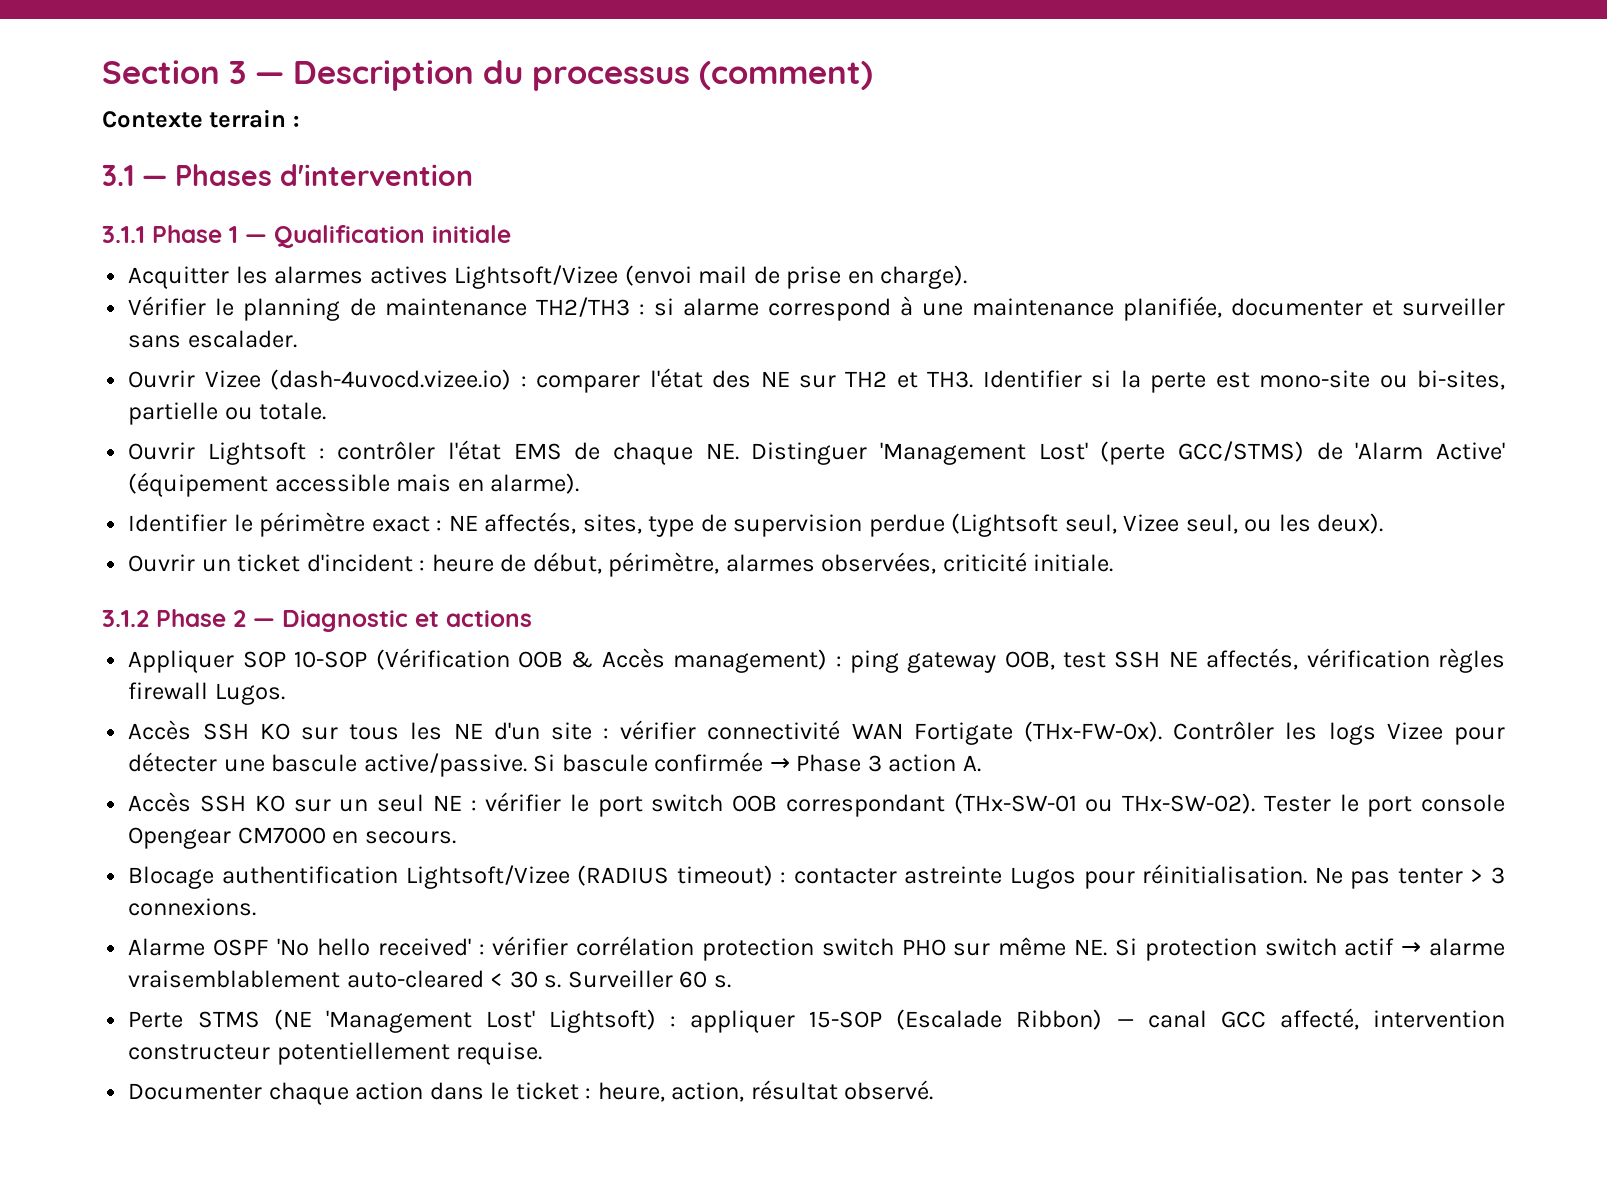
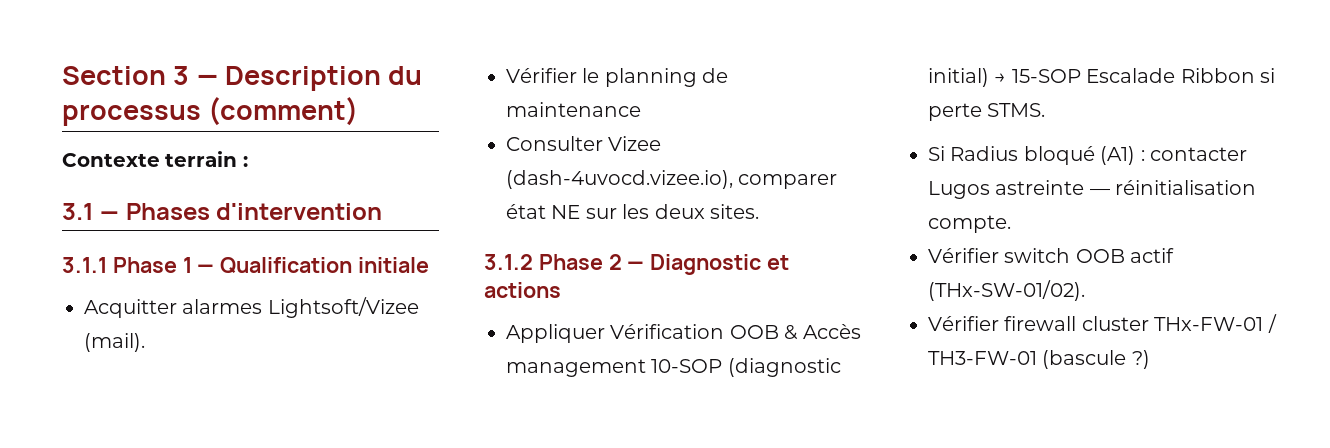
[235,265,968,289] les alarmes actives Lightsoft/Vizee (envoi mail de prise en charge). -> [182,297,419,318] [84,333,145,352] alarmes Lightsoft/Vizee (mail).
[535,296,1505,321] [128,330,297,348] [128,368,1506,393] [128,402,327,425] [128,440,1505,465] [128,472,580,497] [128,512,1384,537] [128,552,1114,577] TH2/TH3 : si alarme correspond à une maintenance planifiée, documenter et surveiller sans escalader. // Ouvrir Vizee (dash-4uvocd.vizee.io) : comparer l'état des NE sur TH2 et TH3. Identifier si la perte est mono-site ou bi-sites, partielle ou totale. // Ouvrir Lightsoft : contrôler l'état EMS de chaque NE. Distinguer 'Management Lost' (perte GCC/STMS) de 'Alarm Active' (équipement accessible mais en alarme). // Identifier le périmètre exact : NE affectés, sites, type de supervision perdue (Lightsoft seul, Vizee seul, ou les deux). // Ouvrir un ticket d'incident : heure de début, périmètre, alarmes observées, criticité initiale. -> [506,136,662,151] [506,170,838,189] [506,204,759,219] // Consulter Vizee (dash-4uvocd.vizee.io), comparer état NE sur les deux sites.
[242,648,1506,673] [128,682,285,705] [128,720,1505,745] [128,752,981,777] [128,792,1506,817] [128,827,456,849] [128,864,1505,889] [128,898,257,916] [128,936,1505,961] [128,970,731,988] [128,1008,1505,1033] [128,1042,543,1065] [128,1080,934,1105] SOP 10-SOP (Vérification OOB & Accès management) : ping gateway OOB, test SSH NE affectés, vérification règles firewall Lugos. // Accès SSH KO sur tous les NE d'un site : vérifier connectivité WAN Fortigate (THx-FW-0x). Contrôler les logs Vizee pour détecter une bascule active/passive. Si bascule confirmée → Phase 3 action A. // Accès SSH KO sur un seul NE : vérifier le port switch OOB correspondant (THx-SW-01 ou THx-SW-02). Tester le port console Opengear CM7000 en secours. // Blocage authentification Lightsoft/Vizee (RADIUS timeout) : contacter astreinte Lugos pour réinitialisation. Ne pas tenter > 3 connexions. // Alarme OSPF 'No hello received' : vérifier corrélation protection switch PHO sur même NE. Si protection switch actif → alarme vraisemblablement auto-cleared < 30 s. Surveiller 60 s. // Perte STMS (NE 'Management Lost' Lightsoft) : appliquer 15-SOP (Escalade Ribbon) — canal GCC affecté, intervention constructeur potentiellement requise. // Documenter chaque action dans le ticket : heure, action, résultat observé. -> [610,324,861,340] [506,358,841,377] [928,68,1275,87] [928,103,1046,121] [928,146,1247,165] [928,180,1257,199] [928,215,1011,233] [928,248,1175,263] [928,280,1085,301] [928,314,1277,333] [928,350,1150,369] Vérification OOB & Accès management 10-SOP (diagnostic initial) → 15-SOP Escalade Ribbon si perte STMS. // Si Radius bloqué (A1) : contacter Lugos astreinte — réinitialisation compte. // Vérifier switch OOB actif (THx-SW-01/02). // Vérifier firewall cluster THx-FW-01 / TH3-FW-01 (bascule ?)

